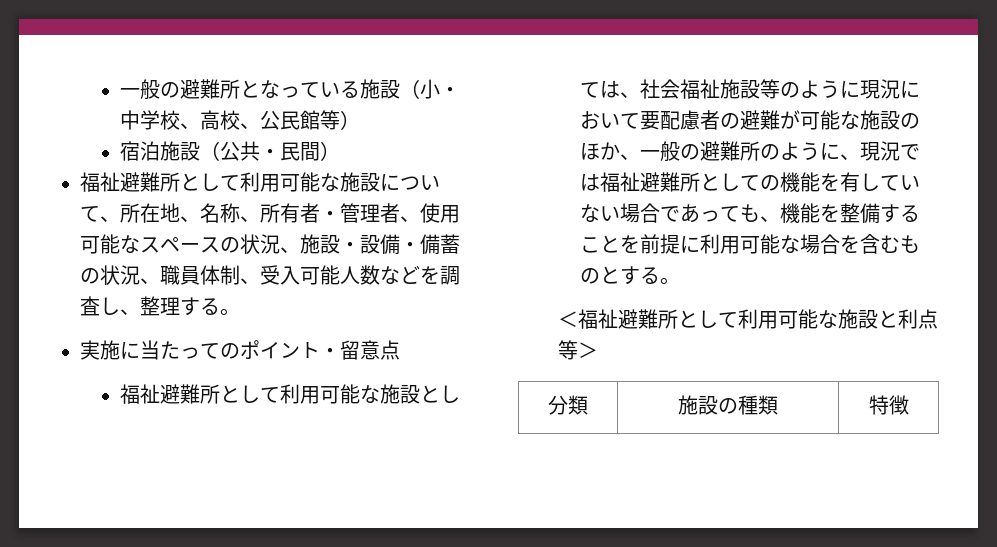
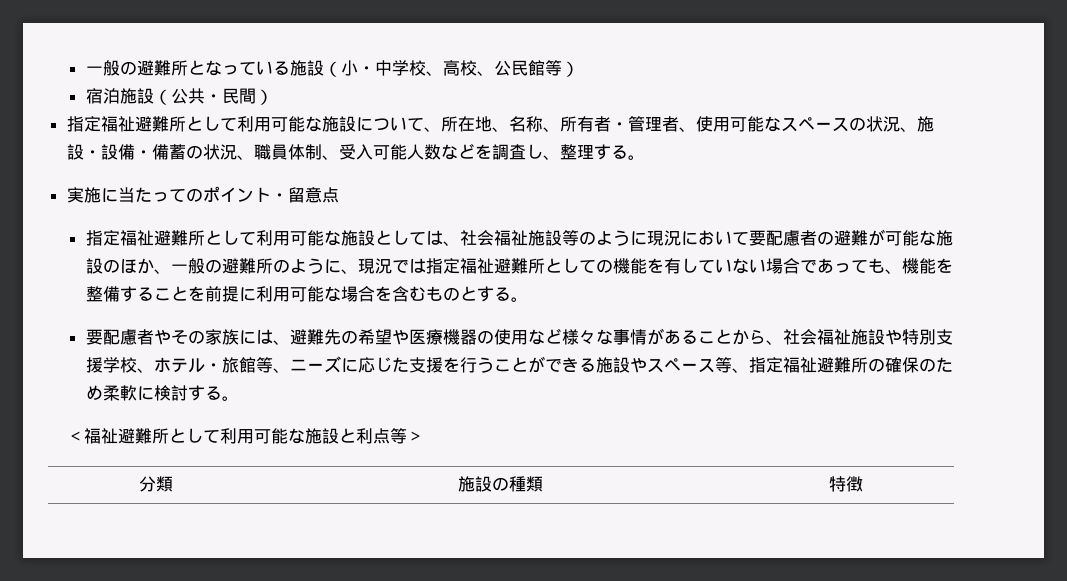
(340, 151) none -> [66,116,101,132] 指定
(400, 350) none -> [85,230,120,246] 指定
(600, 182) none -> [425,258,460,274] 指定
(680, 281) none -> [85,328,953,345] [85,356,953,373] [85,385,239,401] // 要配慮者やその家族には、避難先の希望や医療機器の使用など様々な事情があることから、社会福祉施設や特別支援学校、ホテル・旅館等、ニーズに応じた支援を行うことができる施設やスペース等、指定福祉避難所の確保のため柔軟に検討する。

